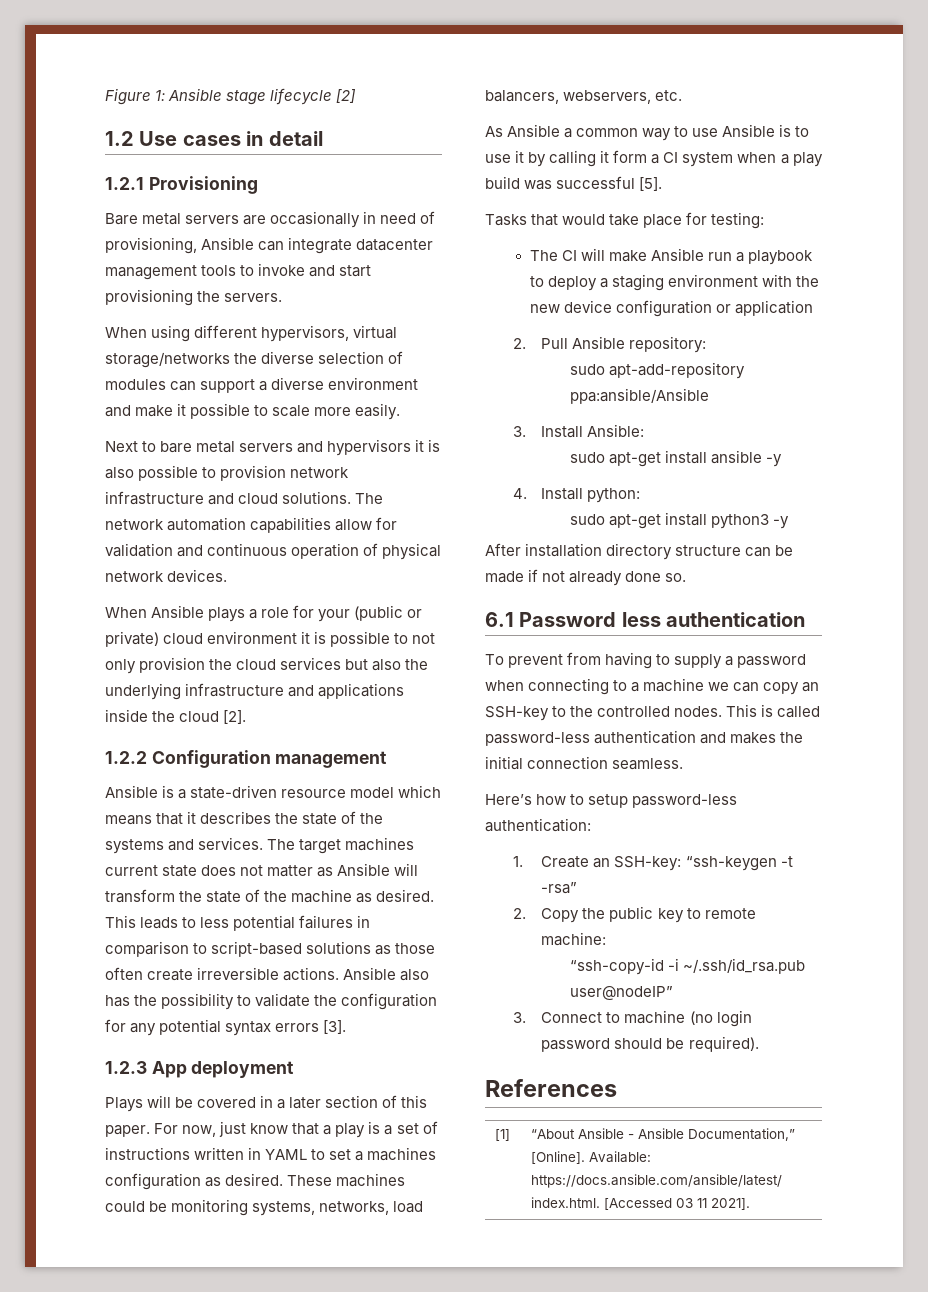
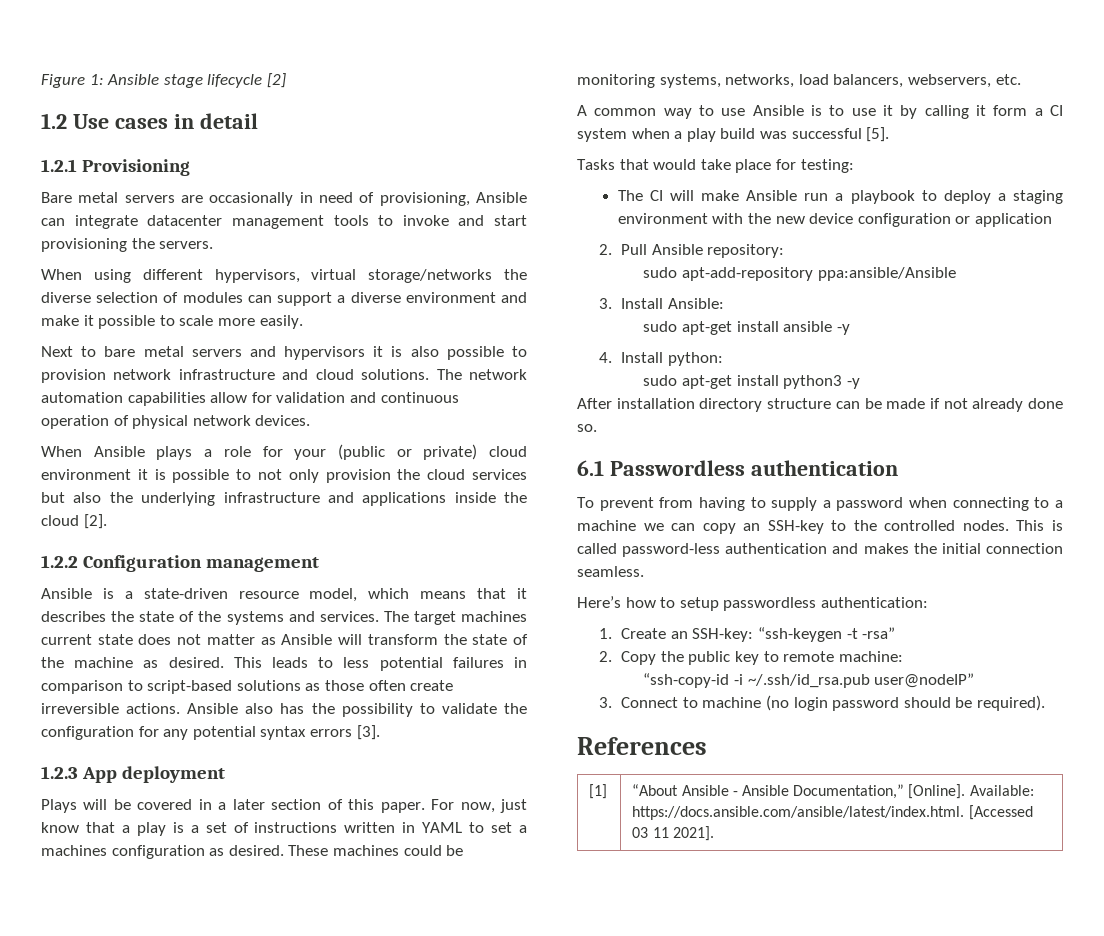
[350,787,395,798] model -> [309,588,358,602] model,
[485,124,573,138] As Ansible a -> [577,105,587,116] A
[519,612,661,627] Password less -> [609,460,745,476] Passwordless
[632,794,738,808] password-less -> [723,597,817,611] passwordless

